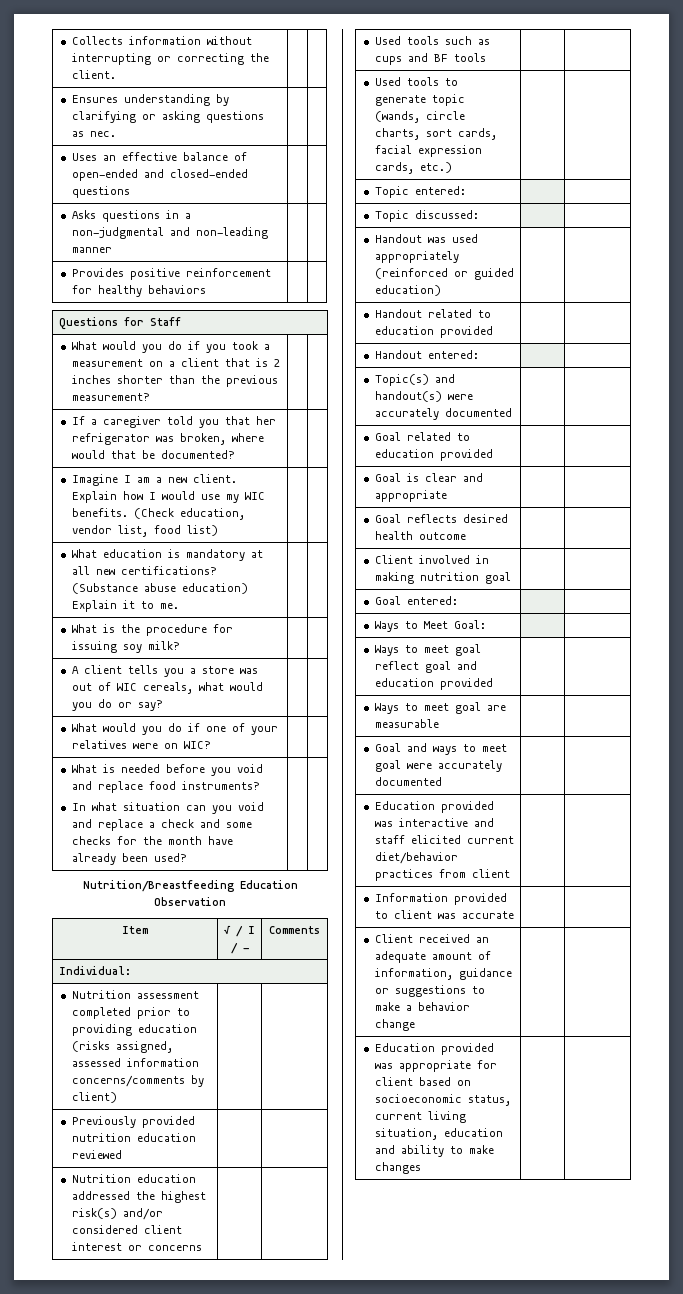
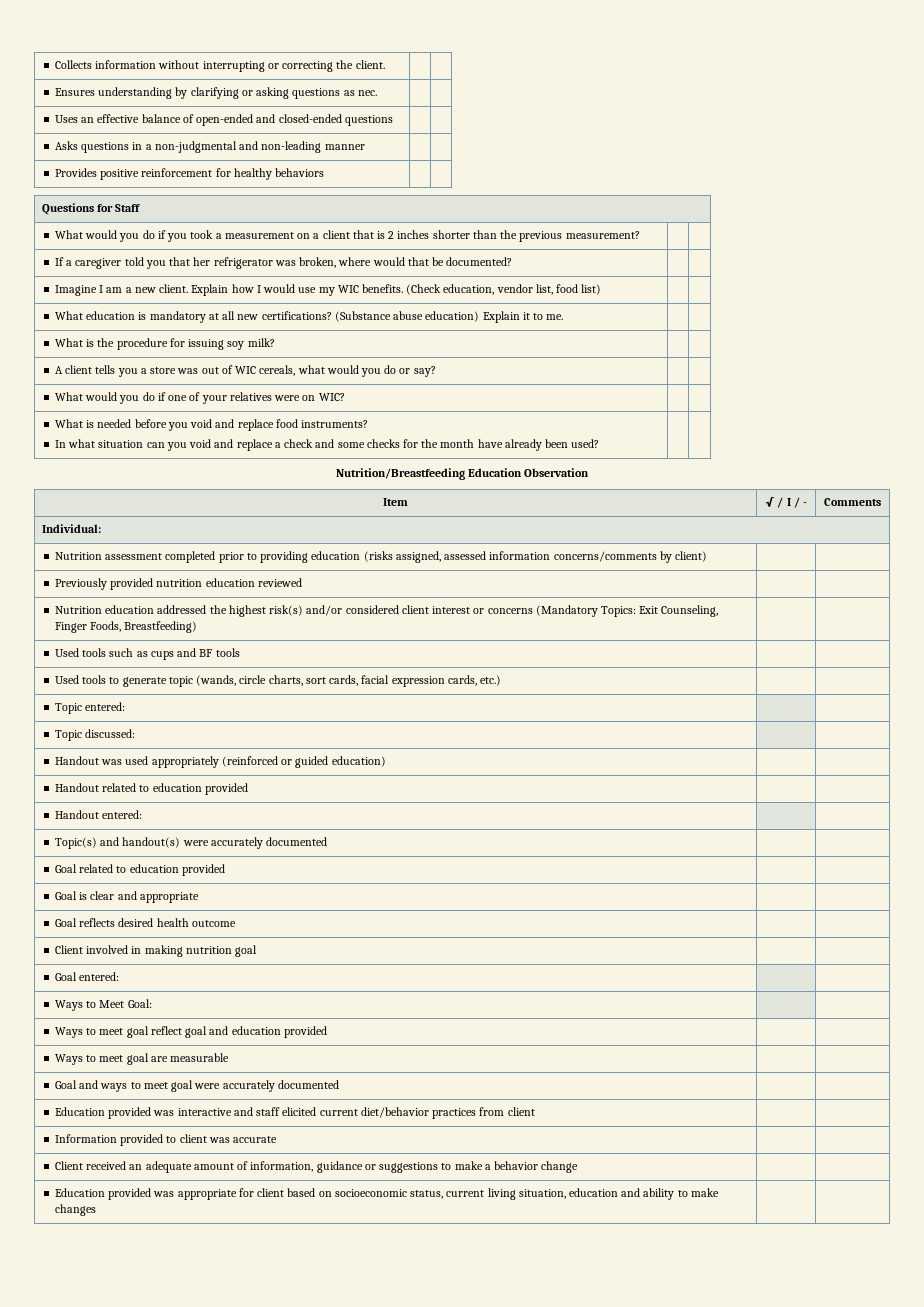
(202, 1248) none -> [535,605,719,617] [54,621,198,633] (Mandatory Topics: Exit Counseling, Finger Foods, Breastfeeding)

